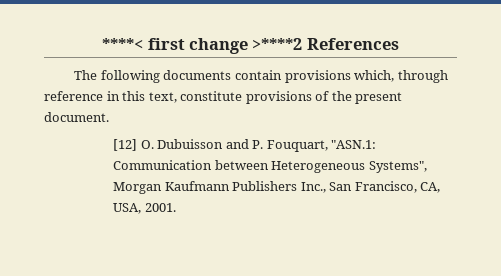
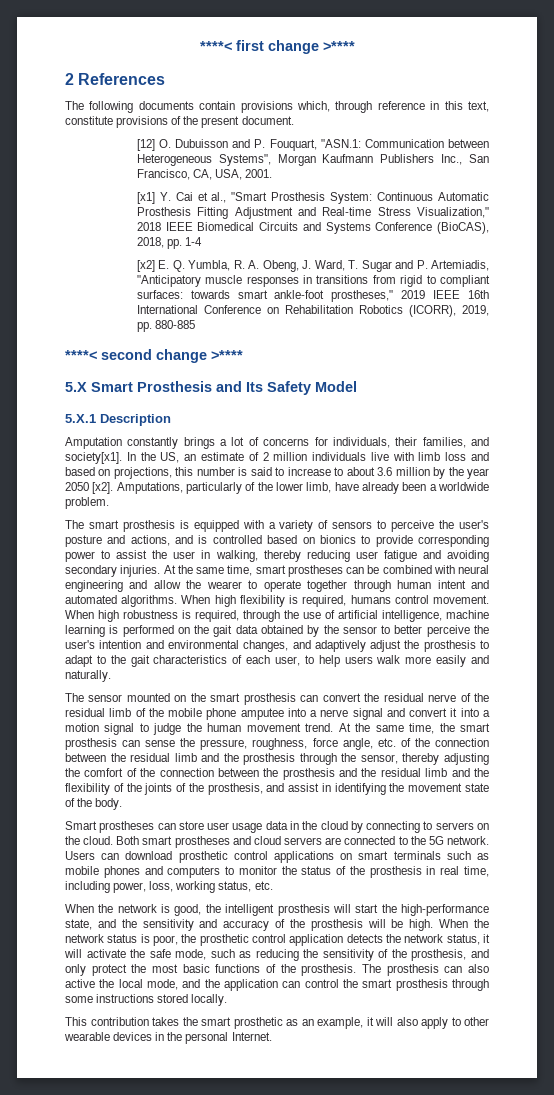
[252,38,303,50] >****2 -> [322,41,355,51] [65,73,74,85] >**** // 2
(176, 207) none -> [136,192,489,204] [136,207,489,219] [136,222,490,234] [136,237,202,249] [136,260,489,272] [136,275,490,287] [136,290,489,302] [136,305,490,317] [136,320,195,332] [65,349,243,363] [65,381,357,395] [65,414,171,426] [65,437,490,449] [65,452,489,464] [65,467,489,479] [65,482,489,494] [65,497,109,509] [65,520,489,532] [65,535,490,547] [65,550,489,562] [65,565,489,577] [65,580,489,592] [65,595,490,607] [65,610,489,622] [65,625,489,637] [65,640,490,652] [65,655,489,667] [65,670,111,682] [65,693,489,705] [65,708,490,720] [65,723,490,735] [65,738,489,750] [65,753,489,765] [65,768,489,780] [65,783,490,795] [65,798,123,810] [65,821,489,833] [65,836,489,848] [65,851,489,863] [65,866,490,878] [65,881,273,893] [65,904,490,916] [65,919,490,931] [65,934,490,946] [64,949,490,961] [65,964,490,976] [65,979,489,991] [65,994,228,1006] [65,1017,489,1029] [64,1032,272,1044] // [x1] Y. Cai et al., "Smart Prosthesis System: Continuous Automatic Prosthesis Fitting Adjustment and Real-time Stress Visualization," 2018 IEEE Biomedical Circuits and Systems Conference (BioCAS), 2018, pp. 1-4 // [x2] E. Q. Yumbla, R. A. Obeng, J. Ward, T. Sugar and P. Artemiadis, "Anticipatory muscle responses in transitions from rigid to compliant surfaces: towards smart ankle-foot prostheses," 2019 IEEE 16th International Conference on Rehabilitation Robotics (ICORR), 2019, pp. 880-885 // ****< second change >**** // 5.X Smart Prosthesis and Its Safety Model // 5.X.1 Description // Amputation constantly brings a lot of concerns for individuals, their families, and society[x1]. In the US, an estimate of 2 million individuals live with limb loss and based on projections, this number is said to increase to about 3.6 million by the year 2050 [x2]. Amputations, particularly of the lower limb, have already been a worldwide problem. // The smart prosthesis is equipped with a variety of sensors to perceive the user's posture and actions, and is controlled based on bionics to provide corresponding power to assist the user in walking, thereby reducing user fatigue and avoiding secondary injuries. At the same time, smart prostheses can be combined with neural engineering and allow the wearer to operate together through human intent and automated algorithms. When high flexibility is required, humans control movement. When high robustness is required, through the use of artificial intelligence, machine learning is performed on the gait data obtained by the sensor to better perceive the user's intention and environmental changes, and adaptively adjust the prosthesis to adapt to the gait characteristics of each user, to help users walk more easily and naturally. // The sensor mounted on the smart prosthesis can convert the residual nerve of the residual limb of the mobile phone amputee into a nerve signal and convert it into a motion signal to judge the human movement trend. At the same time, the smart prosthesis can sense the pressure, roughness, force angle, etc. of the connection between the residual limb and the prosthesis through the sensor, thereby adjusting the comfort of the connection between the prosthesis and the residual limb and the flexibility of the joints of the prosthesis, and assist in identifying the movement state of the body. // Smart prostheses can store user usage data in the cloud by connecting to servers on the cloud. Both smart prostheses and cloud servers are connected to the 5G network. Users can download prosthetic control applications on smart terminals such as mobile phones and computers to monitor the status of the prosthesis in real time, including power, loss, working status, etc. // When the network is good, the intelligent prosthesis will start the high-performance state, and the sensitivity and accuracy of the prosthesis will be high. When the network status is poor, the prosthetic control application detects the network status, it will activate the safe mode, such as reducing the sensitivity of the prosthesis, and only protect the most basic functions of the prosthesis. The prosthesis can also active the local mode, and the application can control the smart prosthesis through some instructions stored locally. // This contribution takes the smart prosthetic as an example, it will also apply to other wearable devices in the personal Internet.

